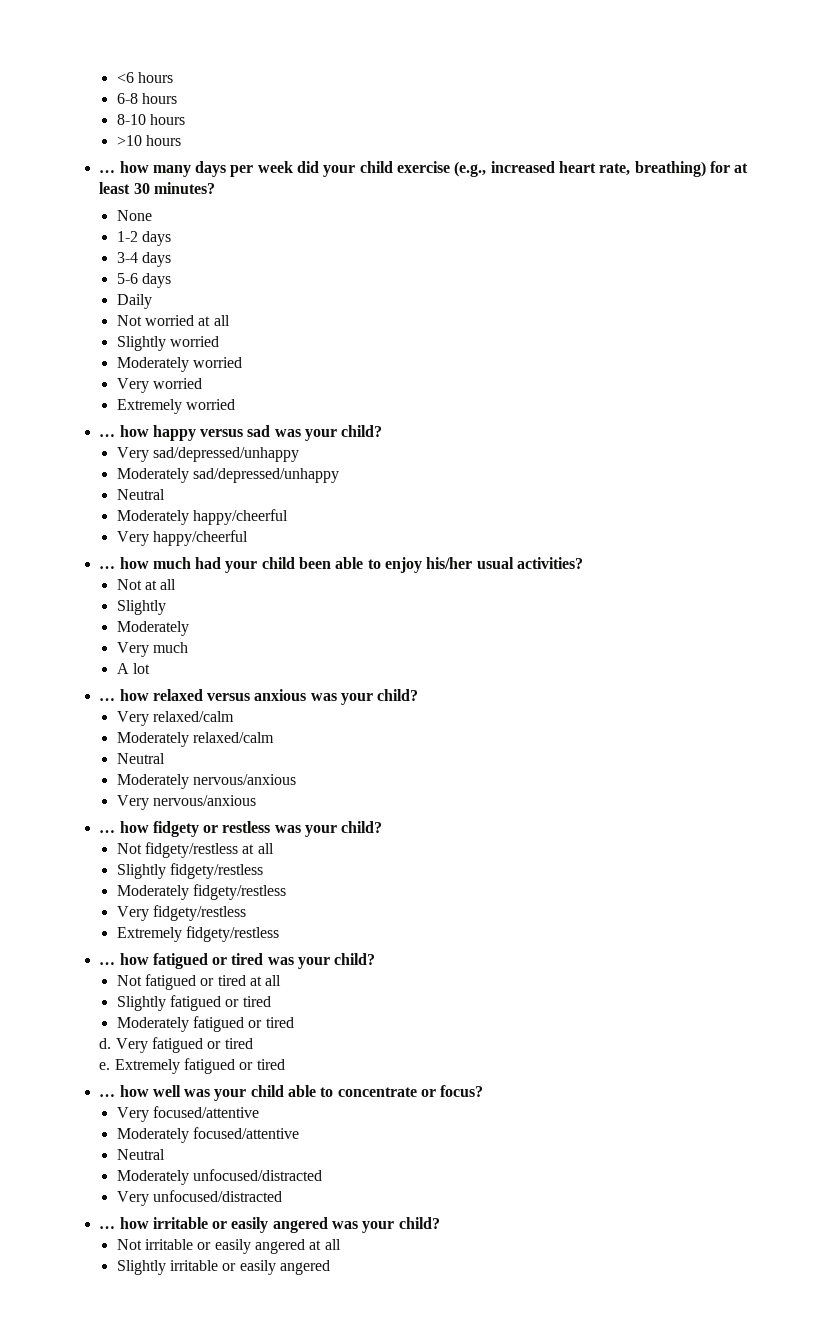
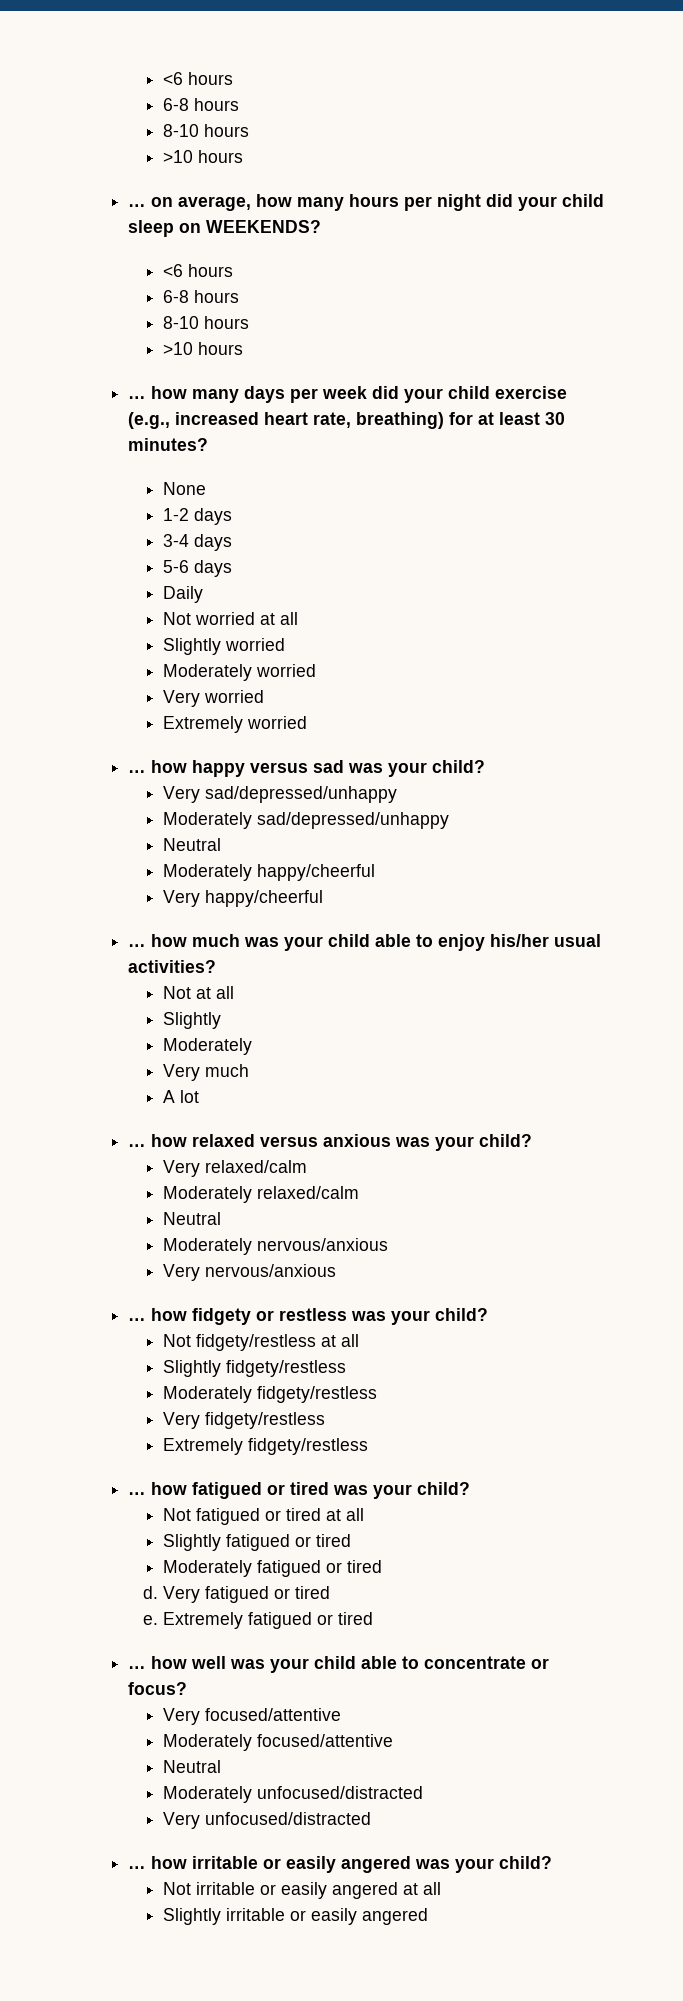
[116,72,174,83] [116,93,178,104] [116,114,186,125] [116,135,182,146] <6 hours // 6-8 hours // 8-10 hours // >10 hours -> [162,72,233,85] [162,98,239,111] [162,124,249,137] [162,150,243,163] [127,194,604,211] [127,220,321,237] [162,264,233,277] [162,290,239,303] [162,316,249,329] [162,342,243,355] <6 hours // 6-8 hours // 8-10 hours // >10 hours // … on average, how many hours per night did your child sleep on WEEKENDS? // <6 hours // 6-8 hours // 8-10 hours // >10 hours
[195,557,332,573] had your child been -> [243,934,370,951] was your child

